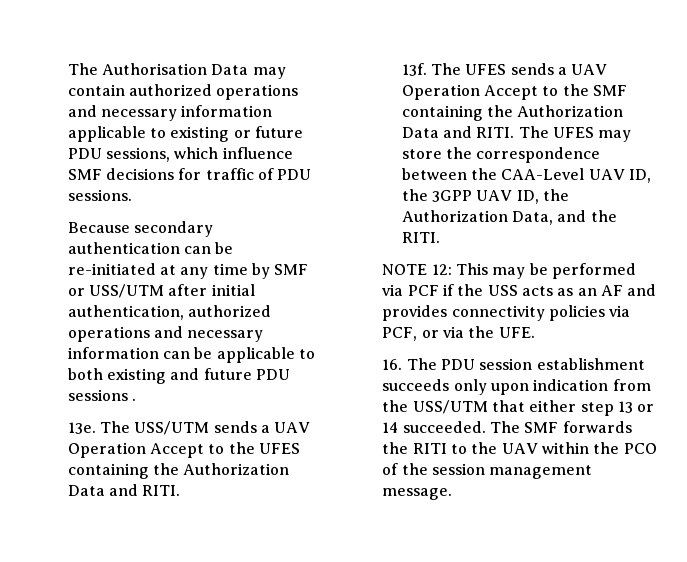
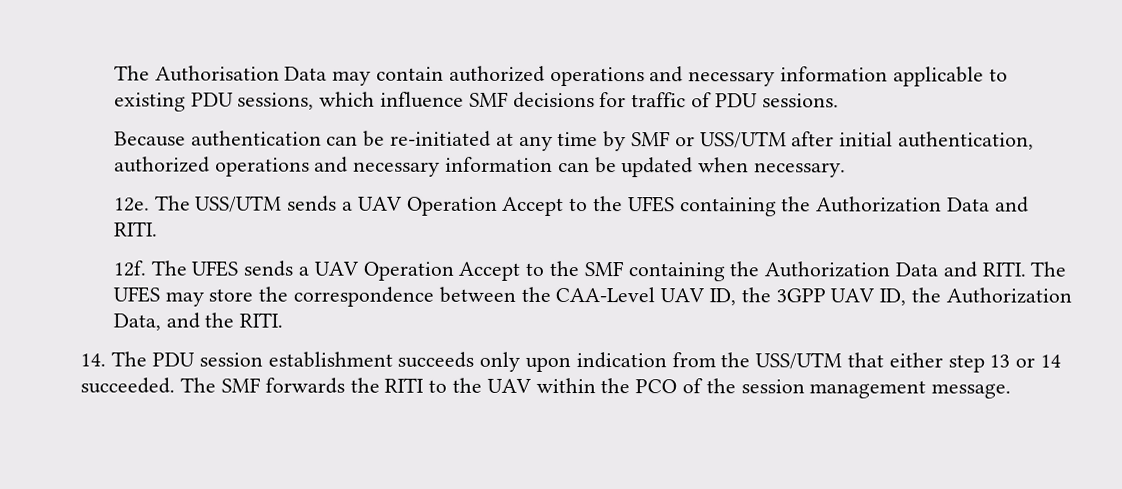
[233,126,304,138] or future -> (186, 102) none
[134,221,214,237] secondary -> (186, 139) none
[216,347,316,363] [67,368,291,384] [67,389,137,401] [67,422,96,434] applicable to both existing and future PDU sessions . // 13e. -> [621,157,847,178] [113,197,150,212] updated when necessary. // 12e.
[401,63,427,76] 13f. -> [112,260,146,277] 12f.
[382,263,637,279] [382,284,657,296] [382,305,631,321] [382,326,535,341] [382,359,403,370] NOTE 12: This may be performed via PCF if the USS acts as an AF and provides connectivity policies via PCF, or via the UFE. // 16. -> [80,353,107,367] 14.

